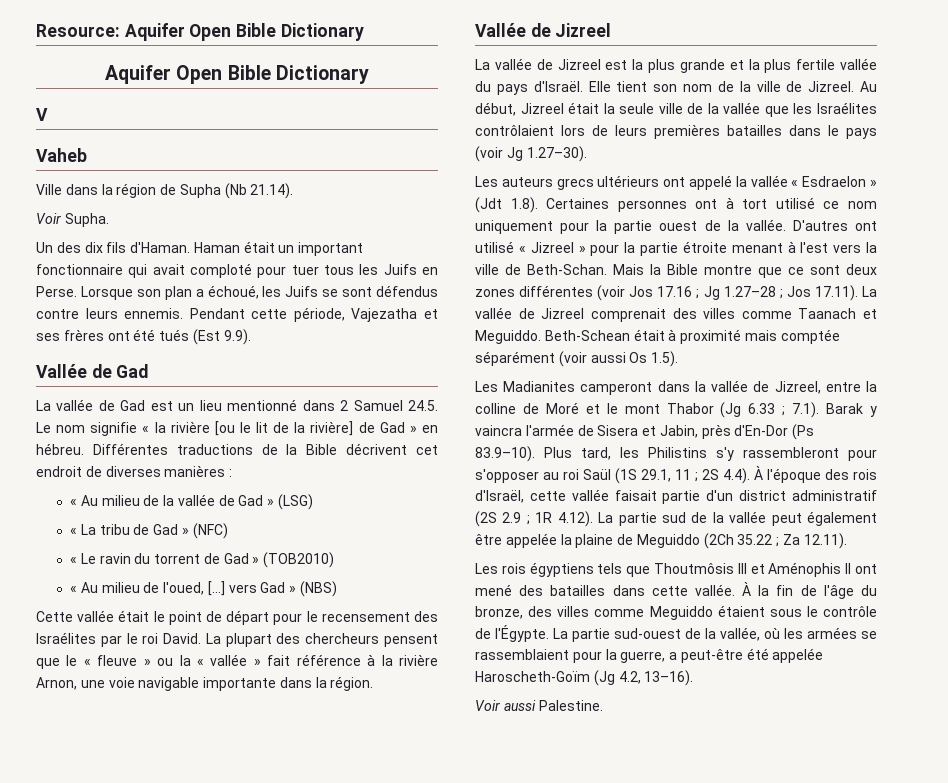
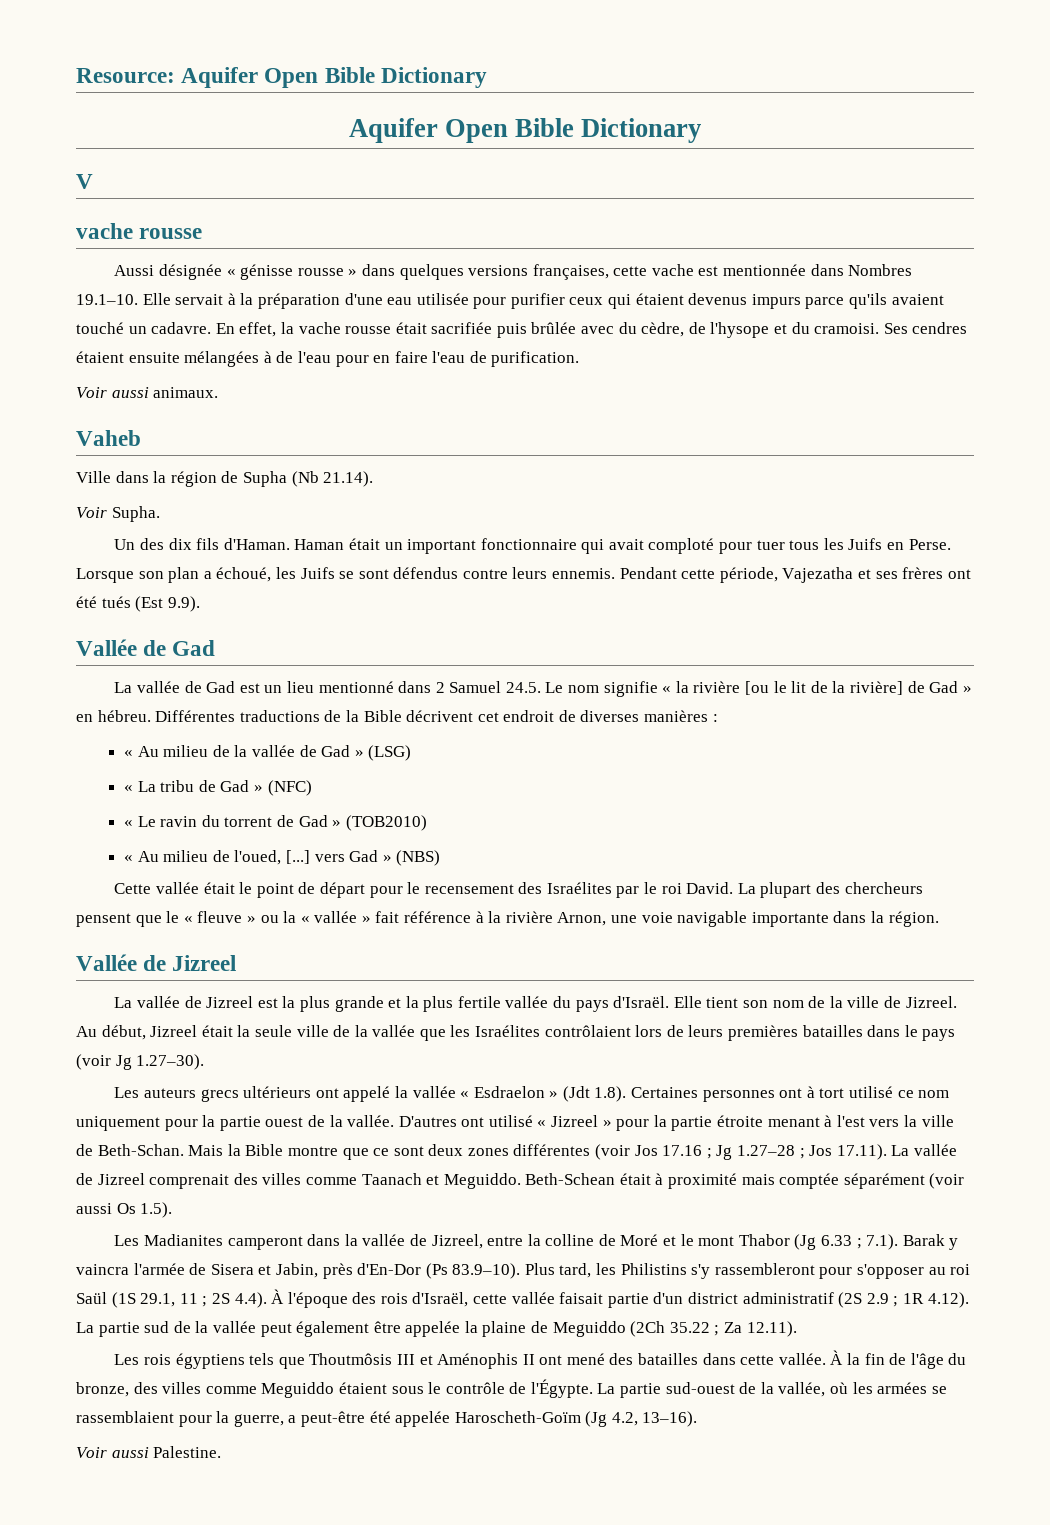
(48, 114) none -> [76,223,203,239] [114,264,913,280] [76,293,944,309] [76,322,968,338] [76,351,580,367] [76,387,219,398] // vache rousse // Aussi désignée « génisse rousse » dans quelques versions françaises, cette vache est mentionnée dans Nombres 19.1–10. Elle servait à la préparation d'une eau utilisée pour purifier ceux qui étaient devenus impurs parce qu'ils avaient touché un cadavre. En effet, la vache rousse était sacrifiée puis brûlée avec du cèdre, de l'hysope et du cramoisi. Ses cendres étaient ensuite mélangées à de l'eau pour en faire l'eau de purification. // Voir aussi animaux.

